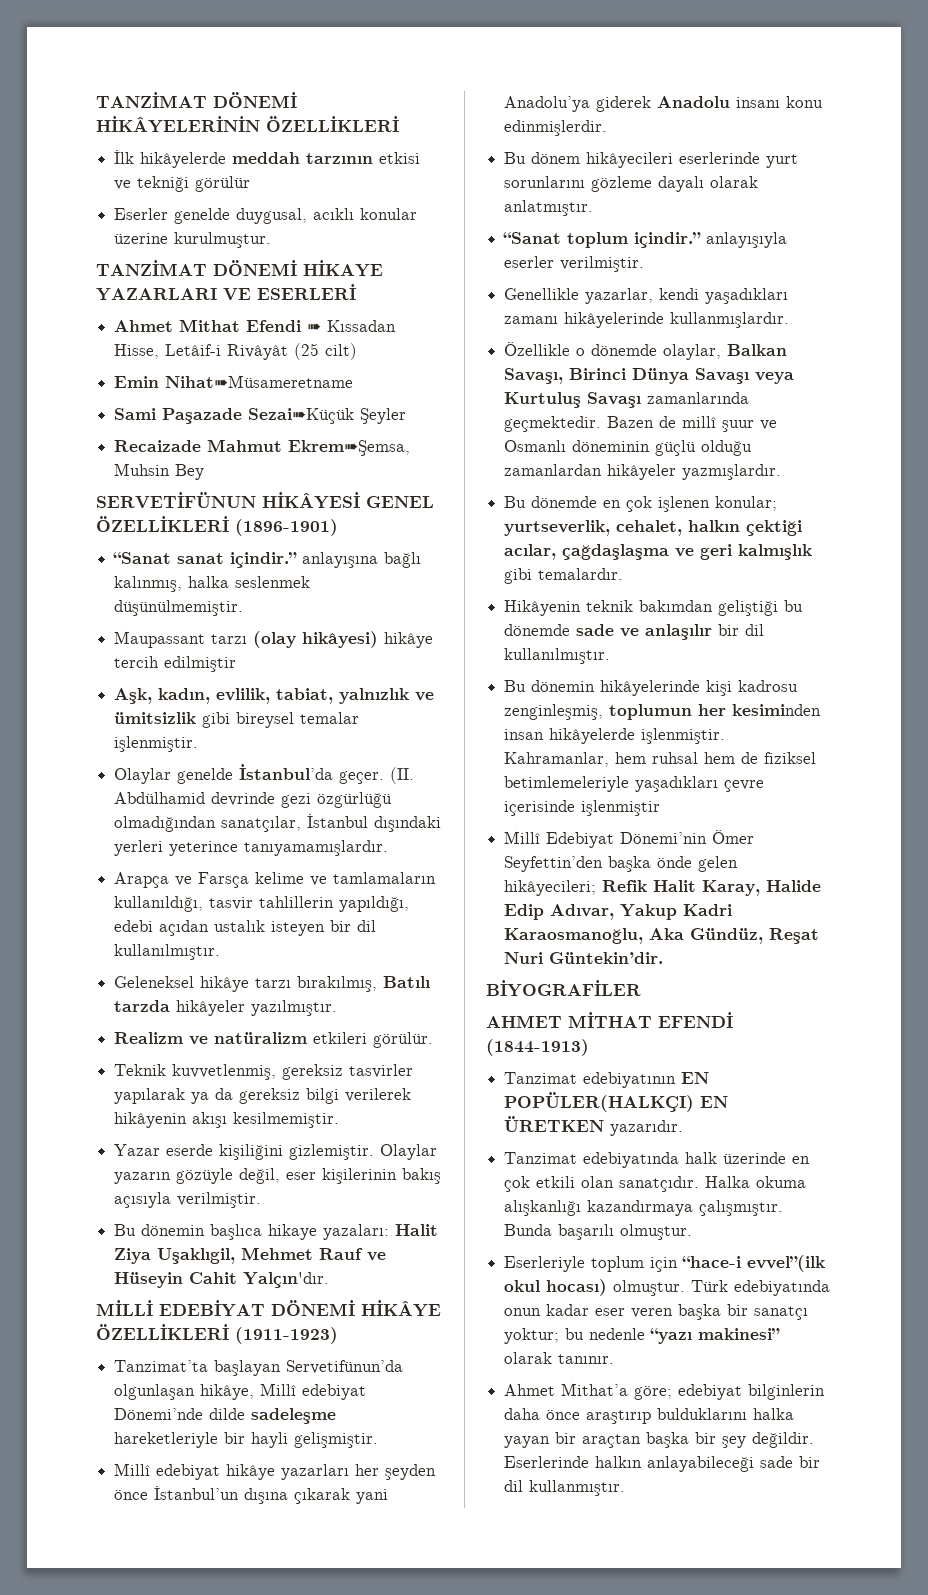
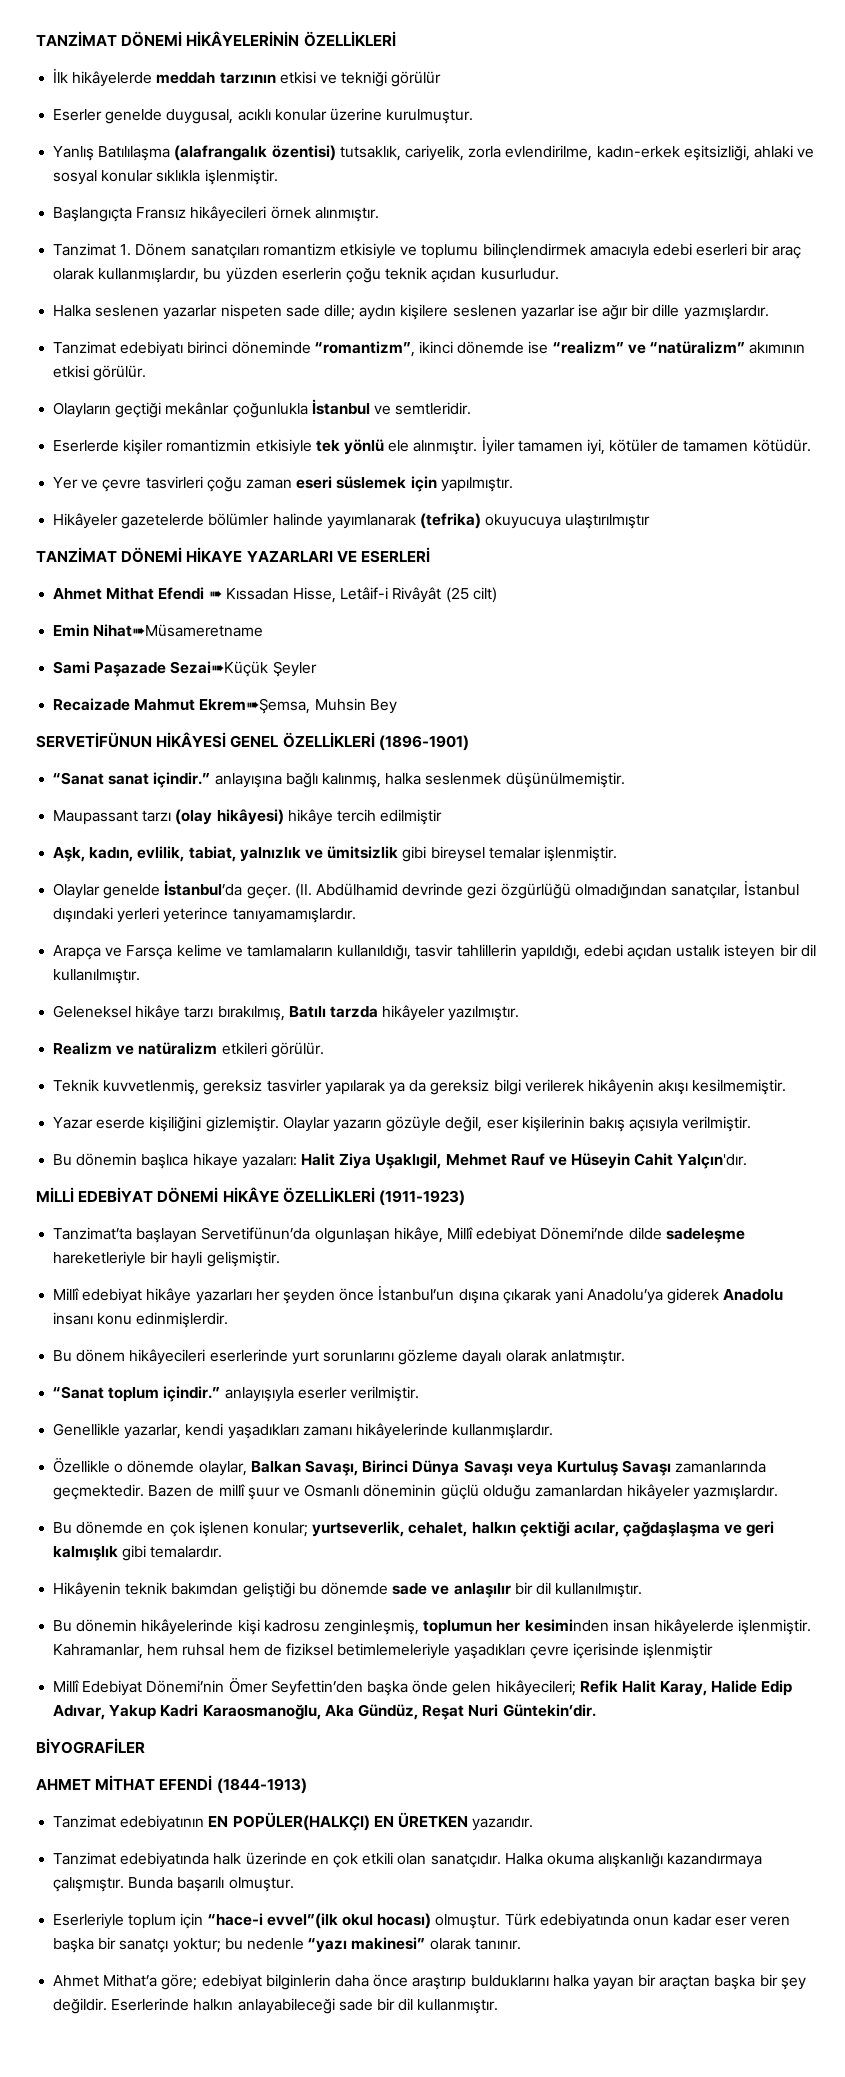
(272, 240) none -> [53,145,815,161] [53,169,278,185] [53,206,379,222] [53,243,802,259] [53,267,559,283] [53,304,769,320] [53,341,806,357] [53,365,147,381] [53,399,472,418] [53,436,811,455] [53,476,513,492] [53,513,651,529] // Yanlış Batılılaşma (alafrangalık özentisi) tutsaklık, cariyelik, zorla evlendirilme, kadın-erkek eşitsizliği, ahlaki ve sosyal konular sıklıkla işlenmiştir. // Başlangıçta Fransız hikâyecileri örnek alınmıştır. // Tanzimat 1. Dönem sanatçıları romantizm etkisiyle ve toplumu bilinçlendirmek amacıyla edebi eserleri bir araç olarak kullanmışlardır, bu yüzden eserlerin çoğu teknik açıdan kusurludur. // Halka seslenen yazarlar nispeten sade dille; aydın kişilere seslenen yazarlar ise ağır bir dille yazmışlardır. // Tanzimat edebiyatı birinci döneminde “romantizm”, ikinci dönemde ise “realizm” ve “natüralizm” akımının etkisi görülür. // Olayların geçtiği mekânlar çoğunlukla İstanbul ve semtleridir. // Eserlerde kişiler romantizmin etkisiyle tek yönlü ele alınmıştır. İyiler tamamen iyi, kötüler de tamamen kötüdür. // Yer ve çevre tasvirleri çoğu zaman eseri süslemek için yapılmıştır. // Hikâyeler gazetelerde bölümler halinde yayımlanarak (tefrika) okuyucuya ulaştırılmıştır

